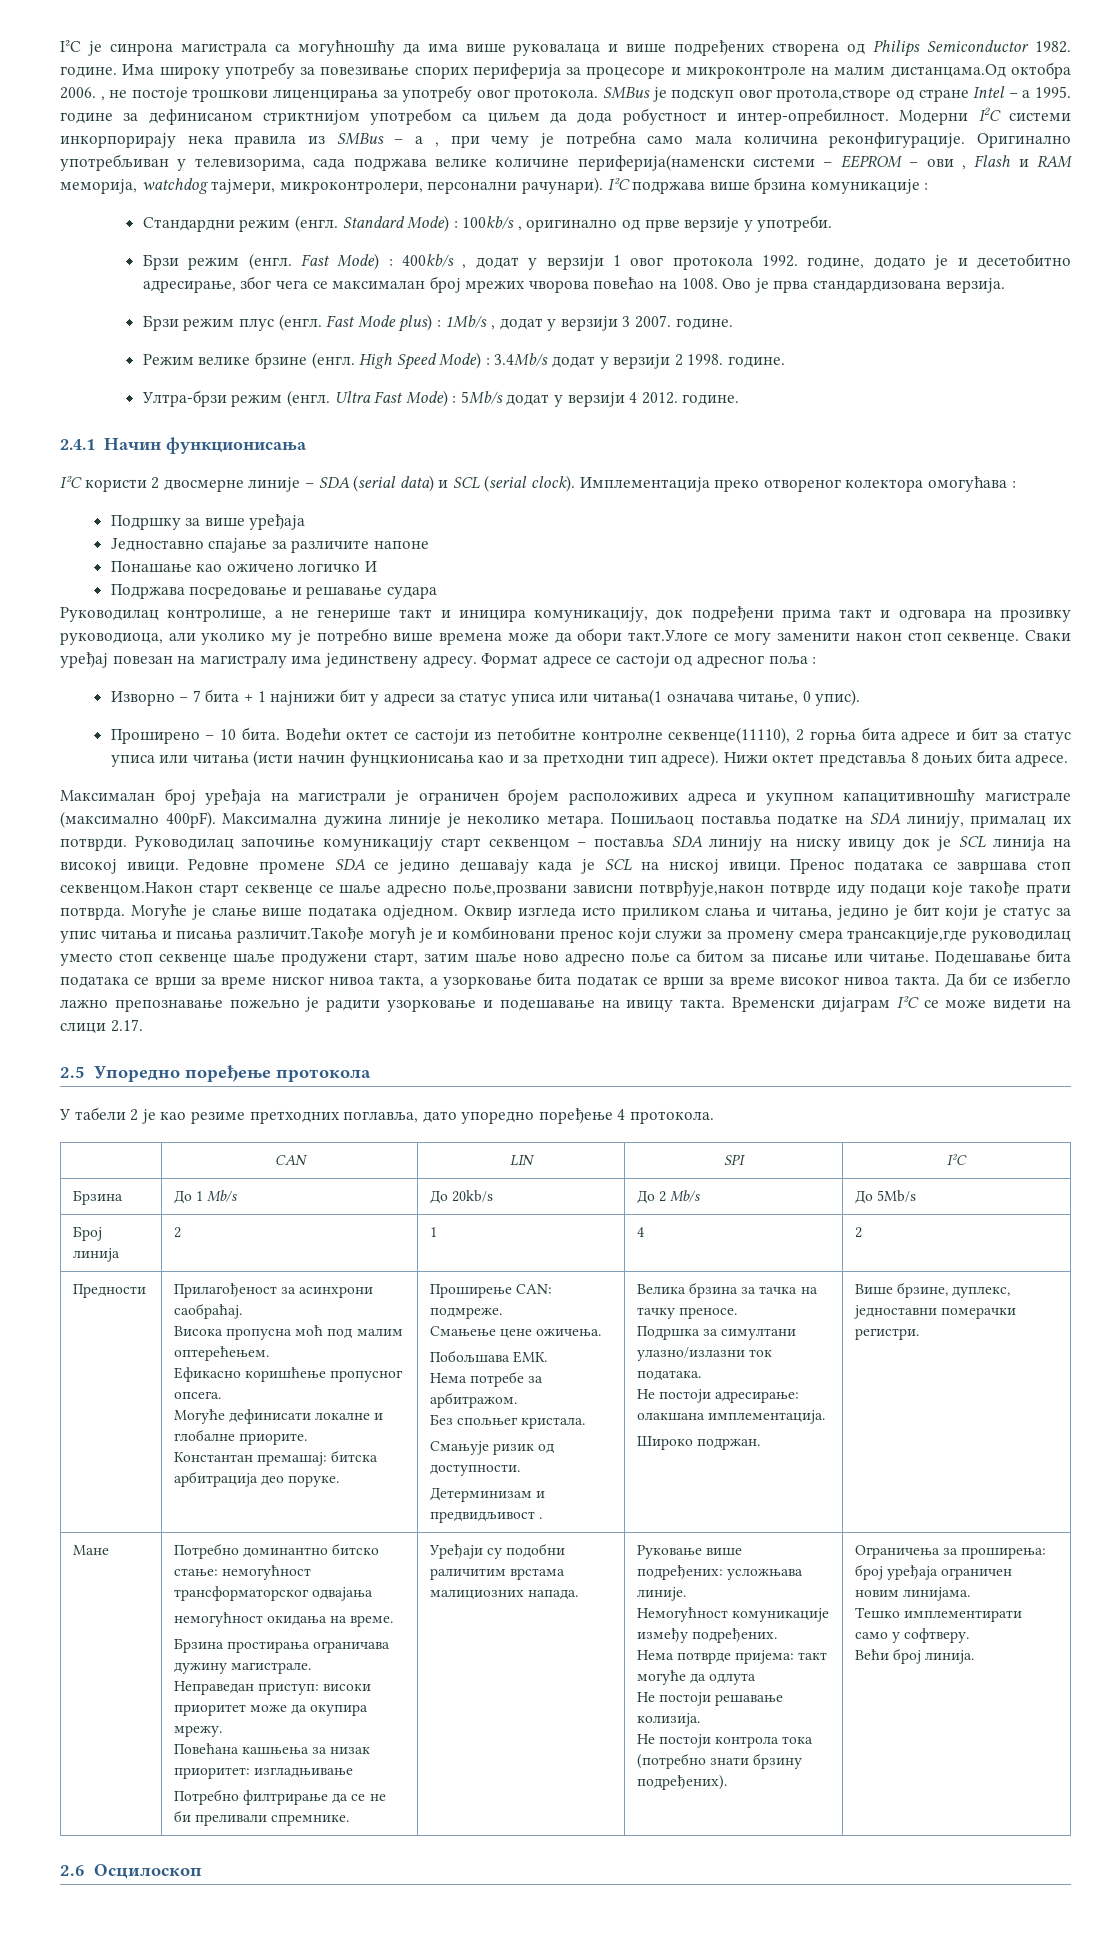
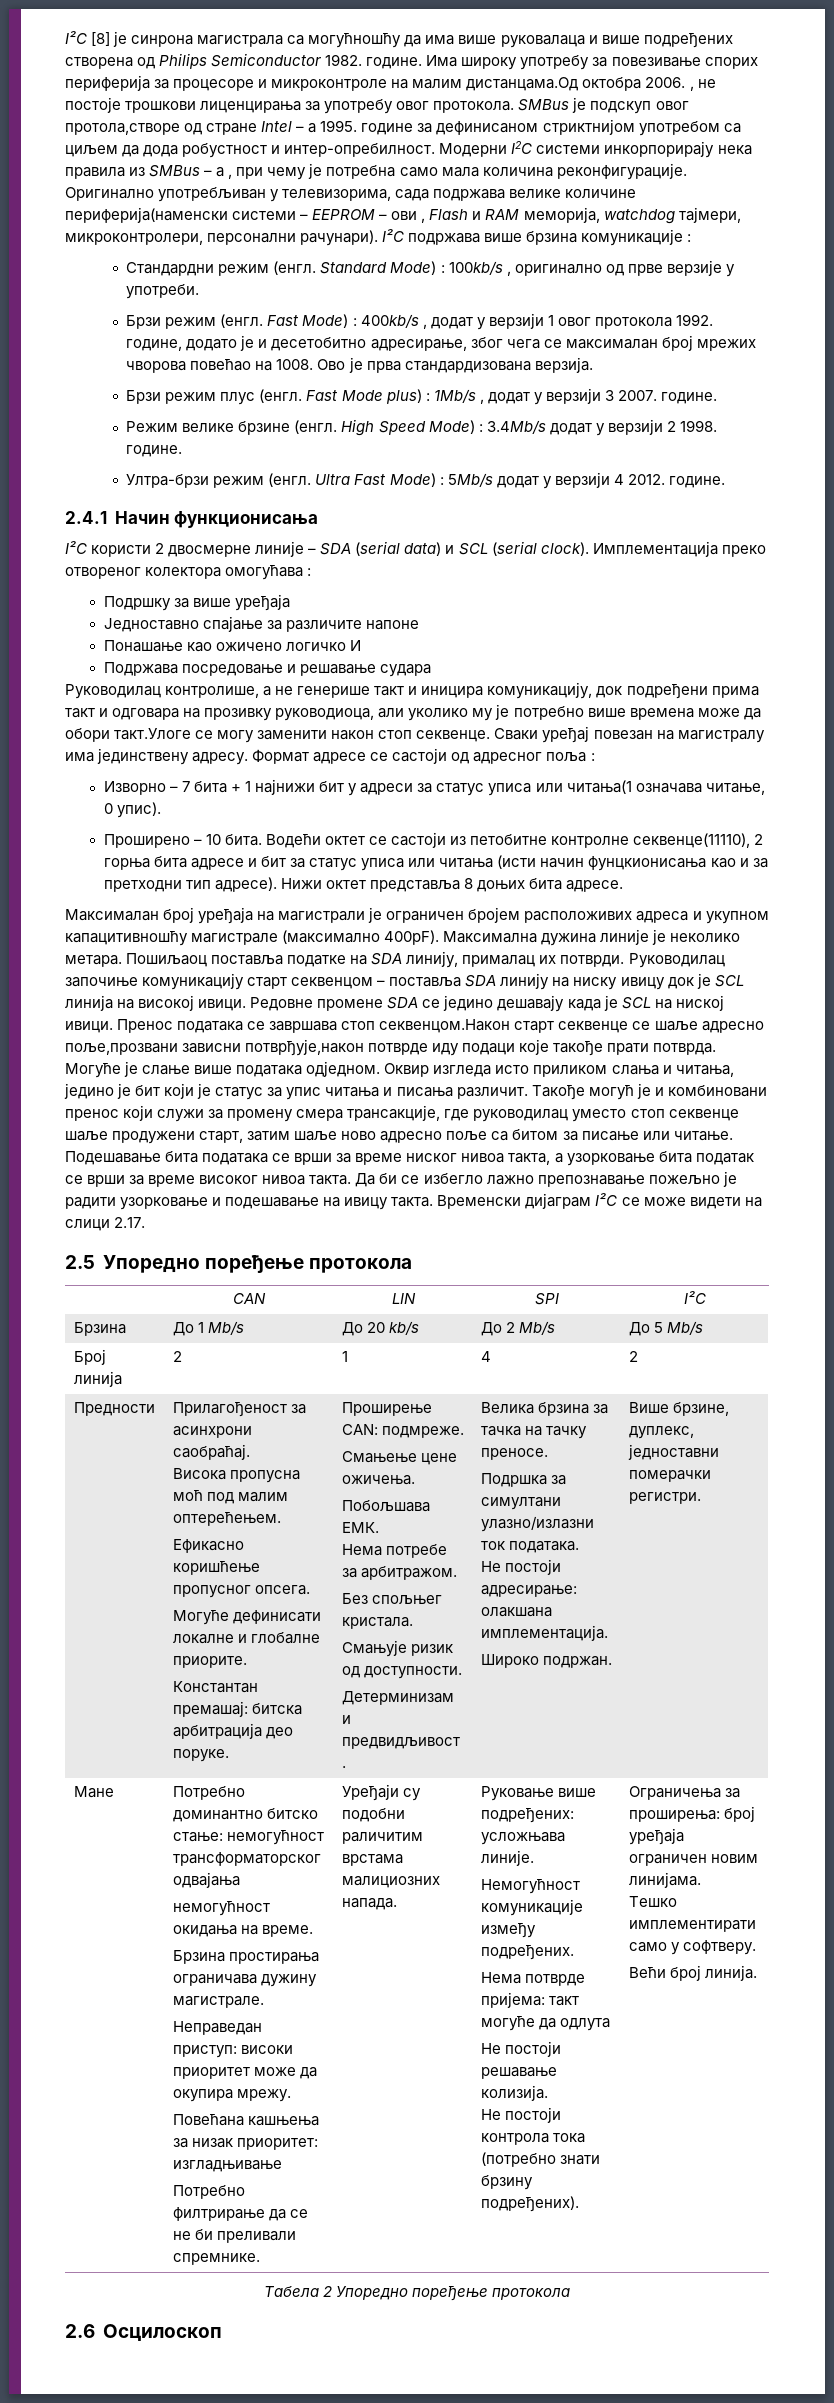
[60,40,81,52] I²C -> [65,31,111,46] I²C [8]
[237,927,364,943] различит.Такође -> [456,1085,585,1100] различит. Такође
[847,928,968,943] трансакције,где -> [347,1105,470,1121] трансакције, где
[59,1107,715,1124] // У табели 2 је као резиме претходних поглавља, дато упоредно поређење 4 протокола. -> (412, 1265) none
[452,1190,494,1202] 20kb/s -> [366,1321,419,1335] 20 kb/s
[877,1190,917,1202] 5Mb/s -> [653,1321,703,1335] 5 Mb/s
(975, 1657) none -> [263,2286,571,2301] // Табела 2 Упоредно поређење протокола

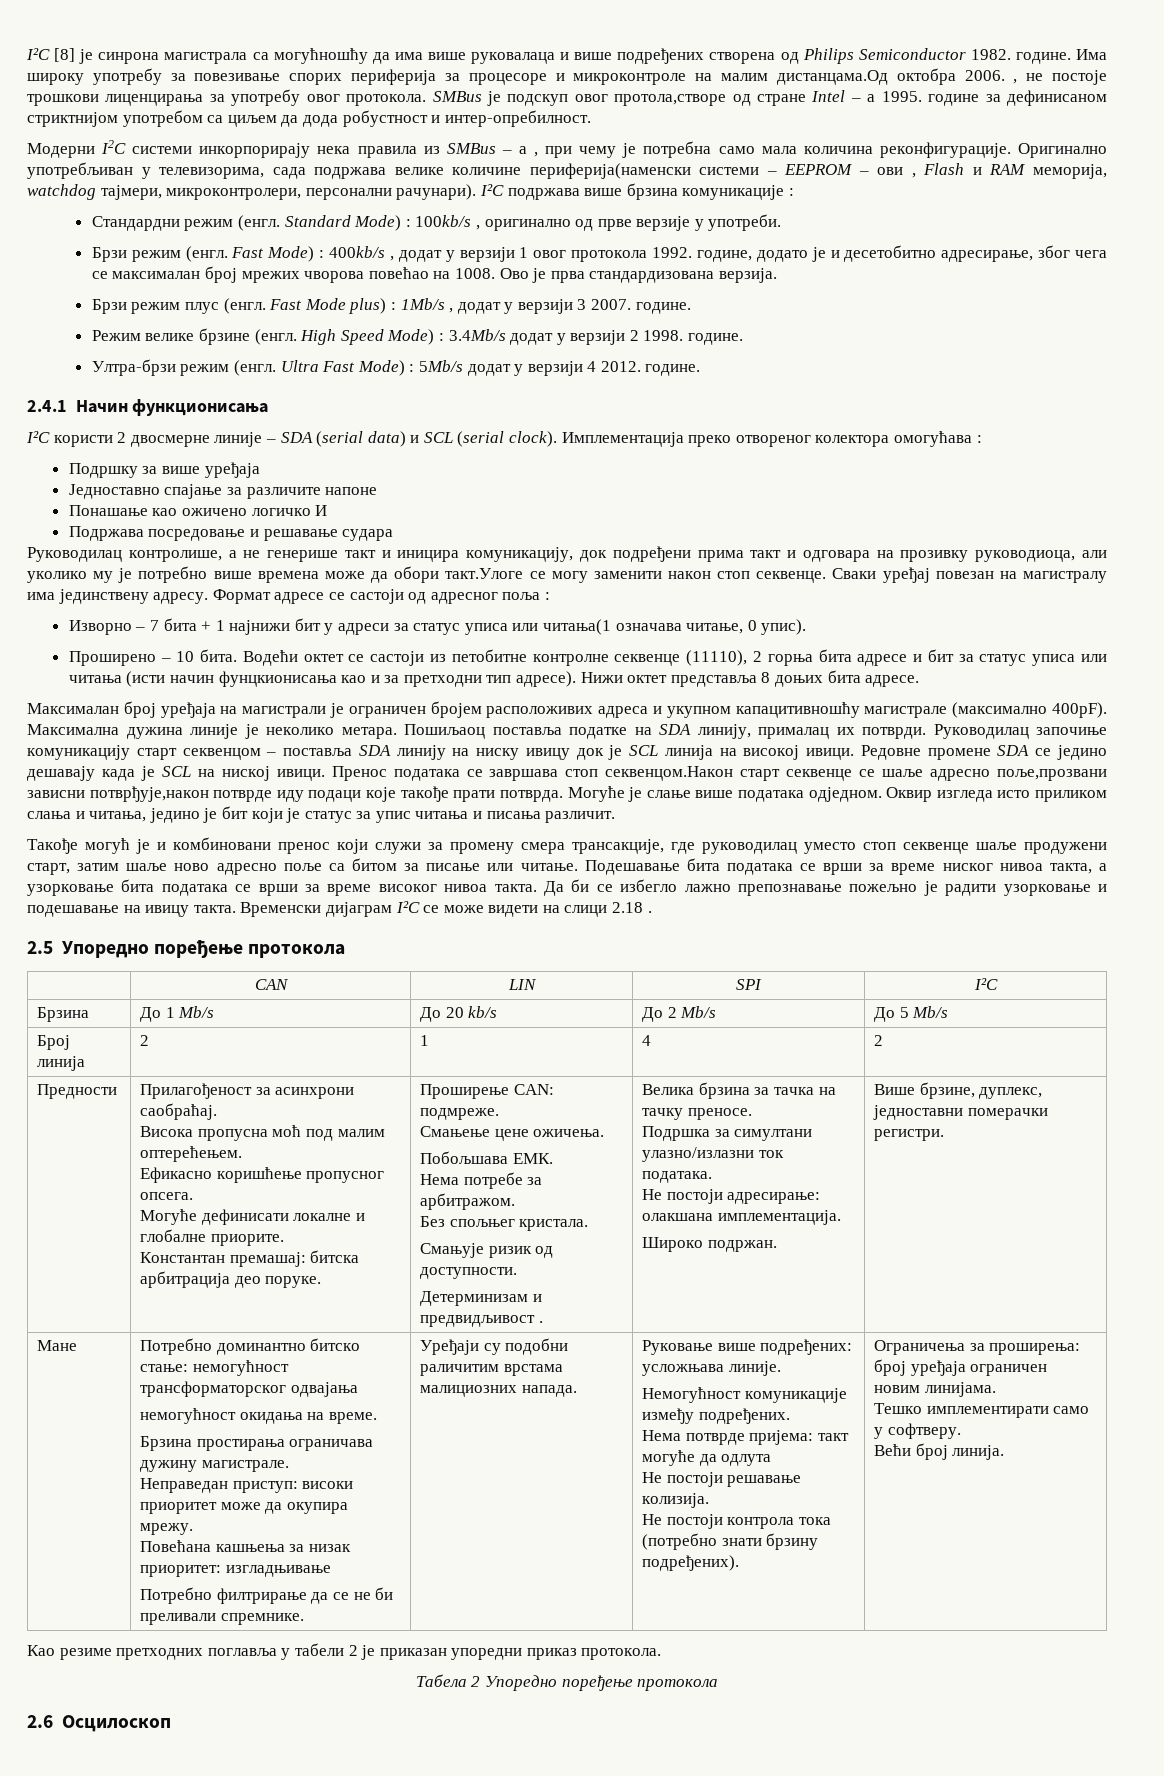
(436, 150) none -> (591, 118) //
[633,833,751,848] секвенце(11110), -> [614,650,748,666] секвенце (11110),
(528, 1093) none -> (616, 817) //
[695,1153,754,1165] податак -> [161,884,228,896] података
[114,1217,146,1228] 2.17. -> [612,902,652,913] 2.18 .
(757, 1973) none -> [27,1643,662,1660] // Као резиме претходних поглавља у табели 2 је приказан упоредни приказ протокола.

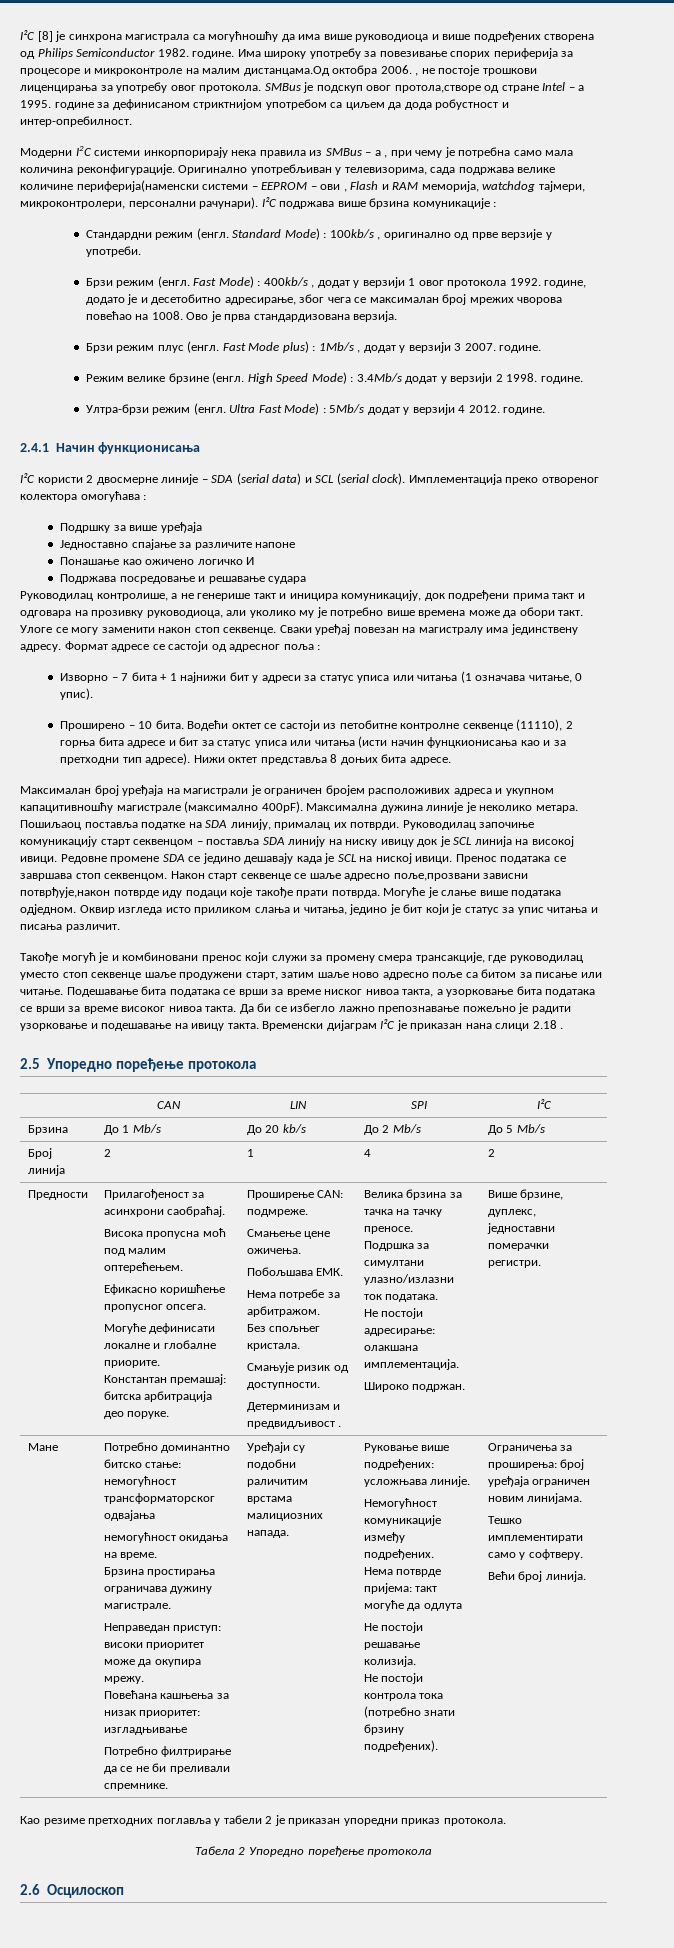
[98,52,160,64] синрона -> [68,34,122,42] синхрона
[471,52,556,64] руковалаца -> [355,34,429,42] руководиоца
[445,568,524,579] такт.Улоге -> [558,610,584,616] [20,625,52,633] такт. Улоге
[543,619,612,635] читања(1 -> [417,671,472,683] читања (1
[605,766,734,781] секвенцом.Након -> [104,871,205,881] секвенцом. Након
[423,905,560,917] се може видети на -> [396,1020,492,1031] је приказан нана

